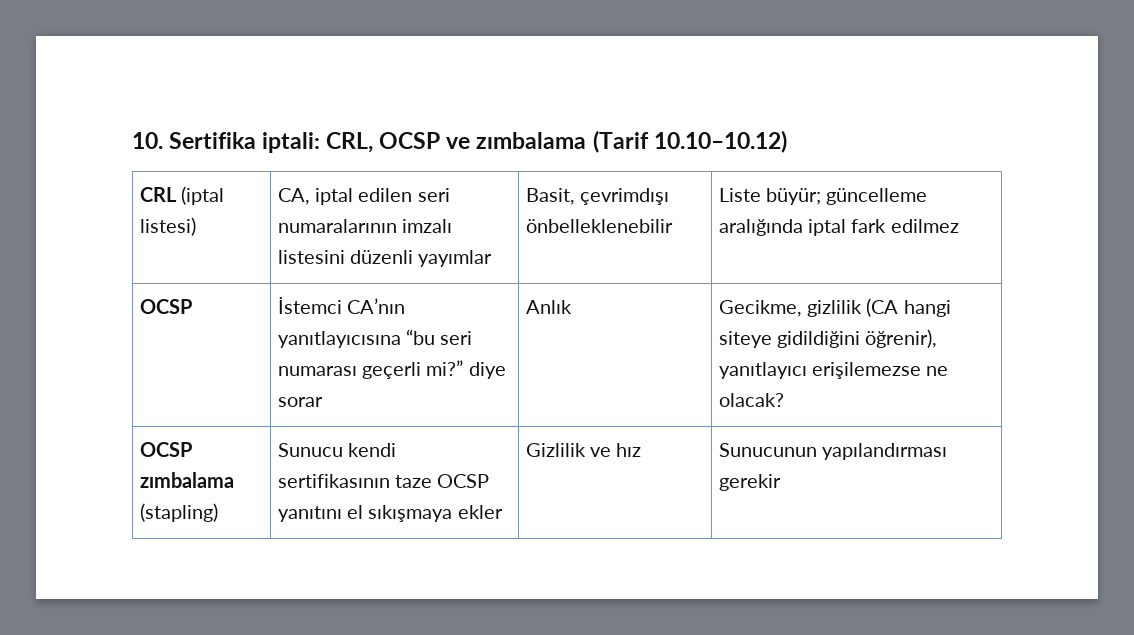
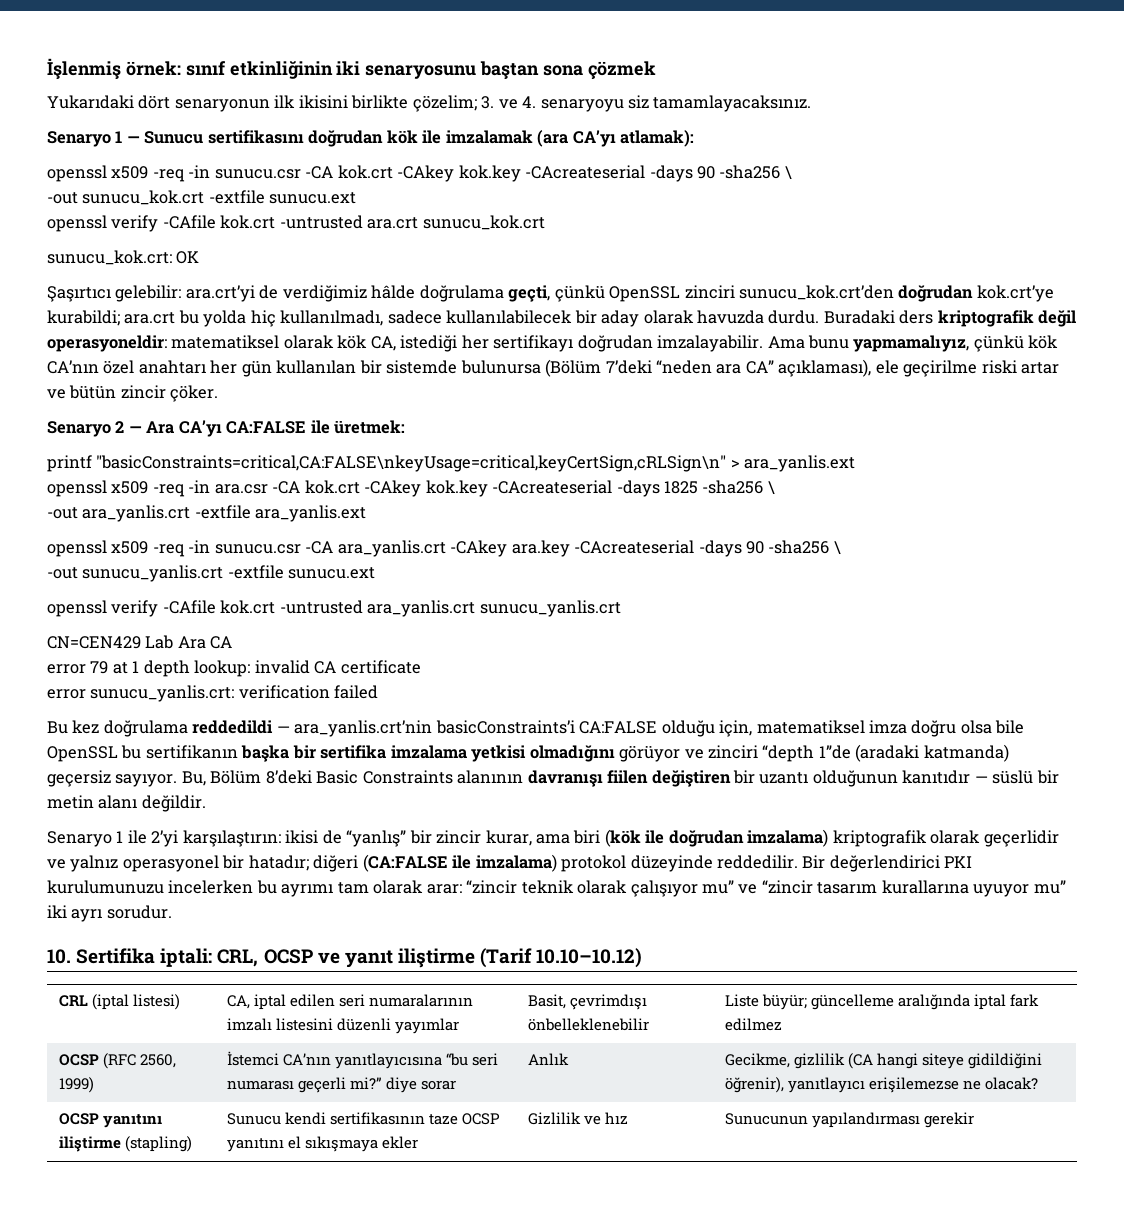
(132, 140) none -> [47,58,656,80] [47,95,812,112] [47,130,695,147] [47,165,792,182] [47,190,357,205] [47,215,545,232] [47,250,200,265] [47,285,1054,302] [47,310,1077,327] [47,335,1059,352] [47,359,1060,377] [47,385,219,402] [47,420,406,437] [47,455,856,472] [47,480,775,497] [47,505,367,522] [47,540,841,557] [47,565,376,582] [47,600,621,617] [47,635,233,649] [47,660,421,677] [47,685,379,702] [47,720,1025,737] [47,744,1009,762] [47,770,1059,787] [47,795,206,812] [47,829,1059,847] [47,854,973,872] [47,880,1066,897] [47,905,172,922] İşlenmiş örnek: sınıf etkinliğinin iki senaryosunu baştan sona çözmek // Yukarıdaki dört senaryonun ilk ikisini birlikte çözelim; 3. ve 4. senaryoyu siz tamamlayacaksınız. // Senaryo 1 — Sunucu sertifikasını doğrudan kök ile imzalamak (ara CA’yı atlamak): // openssl x509 -req -in sunucu.csr -CA kok.crt -CAkey kok.key -CAcreateserial -days 90 -sha256 \ // -out sunucu_kok.crt -extfile sunucu.ext // openssl verify -CAfile kok.crt -untrusted ara.crt sunucu_kok.crt // sunucu_kok.crt: OK // Şaşırtıcı gelebilir: ara.crt’yi de verdiğimiz hâlde doğrulama geçti, çünkü OpenSSL zinciri sunucu_kok.crt’den doğrudan kok.crt’ye kurabildi; ara.crt bu yolda hiç kullanılmadı, sadece kullanılabilecek bir aday olarak havuzda durdu. Buradaki ders kriptografik değil operasyoneldir: matematiksel olarak kök CA, istediği her sertifikayı doğrudan imzalayabilir. Ama bunu yapmamalıyız, çünkü kök CA’nın özel anahtarı her gün kullanılan bir sistemde bulunursa (Bölüm 7’deki “neden ara CA” açıklaması), ele geçirilme riski artar ve bütün zincir çöker. // Senaryo 2 — Ara CA’yı CA:FALSE ile üretmek: // printf "basicConstraints=critical,CA:FALSE\nkeyUsage=critical,keyCertSign,cRLSign\n" > ara_yanlis.ext // openssl x509 -req -in ara.csr -CA kok.crt -CAkey kok.key -CAcreateserial -days 1825 -sha256 \ // -out ara_yanlis.crt -extfile ara_yanlis.ext // openssl x509 -req -in sunucu.csr -CA ara_yanlis.crt -CAkey ara.key -CAcreateserial -days 90 -sha256 \ // -out sunucu_yanlis.crt -extfile sunucu.ext // openssl verify -CAfile kok.crt -untrusted ara_yanlis.crt sunucu_yanlis.crt // CN=CEN429 Lab Ara CA // error 79 at 1 depth lookup: invalid CA certificate // error sunucu_yanlis.crt: verification failed // Bu kez doğrulama reddedildi — ara_yanlis.crt’nin basicConstraints’i CA:FALSE olduğu için, matematiksel imza doğru olsa bile OpenSSL bu sertifikanın başka bir sertifika imzalama yetkisi olmadığını görüyor ve zinciri “depth 1”de (aradaki katmanda) geçersiz sayıyor. Bu, Bölüm 8’deki Basic Constraints alanının davranışı fiilen değiştiren bir uzantı olduğunun kanıtıdır — süslü bir metin alanı değildir. // Senaryo 1 ile 2’yi karşılaştırın: ikisi de “yanlış” bir zincir kurar, ama biri (kök ile doğrudan imzalama) kriptografik olarak geçerlidir ve yalnız operasyonel bir hatadır; diğeri (CA:FALSE ile imzalama) protokol düzeyinde reddedilir. Bir değerlendirici PKI kurulumunuzu incelerken bu ayrımı tam olarak arar: “zincir teknik olarak çalışıyor mu” ve “zincir tasarım kurallarına uyuyor mu” iki ayrı sorudur. //
[476,132,587,149] zımbalama -> [344,948,475,968] yanıt iliştirme
(192, 306) none -> [102,1053,176,1069] [58,1077,94,1093] (RFC 2560, 1999)
[139,472,234,488] zımbalama -> [102,1114,162,1128] [58,1136,121,1152] yanıtını iliştirme

